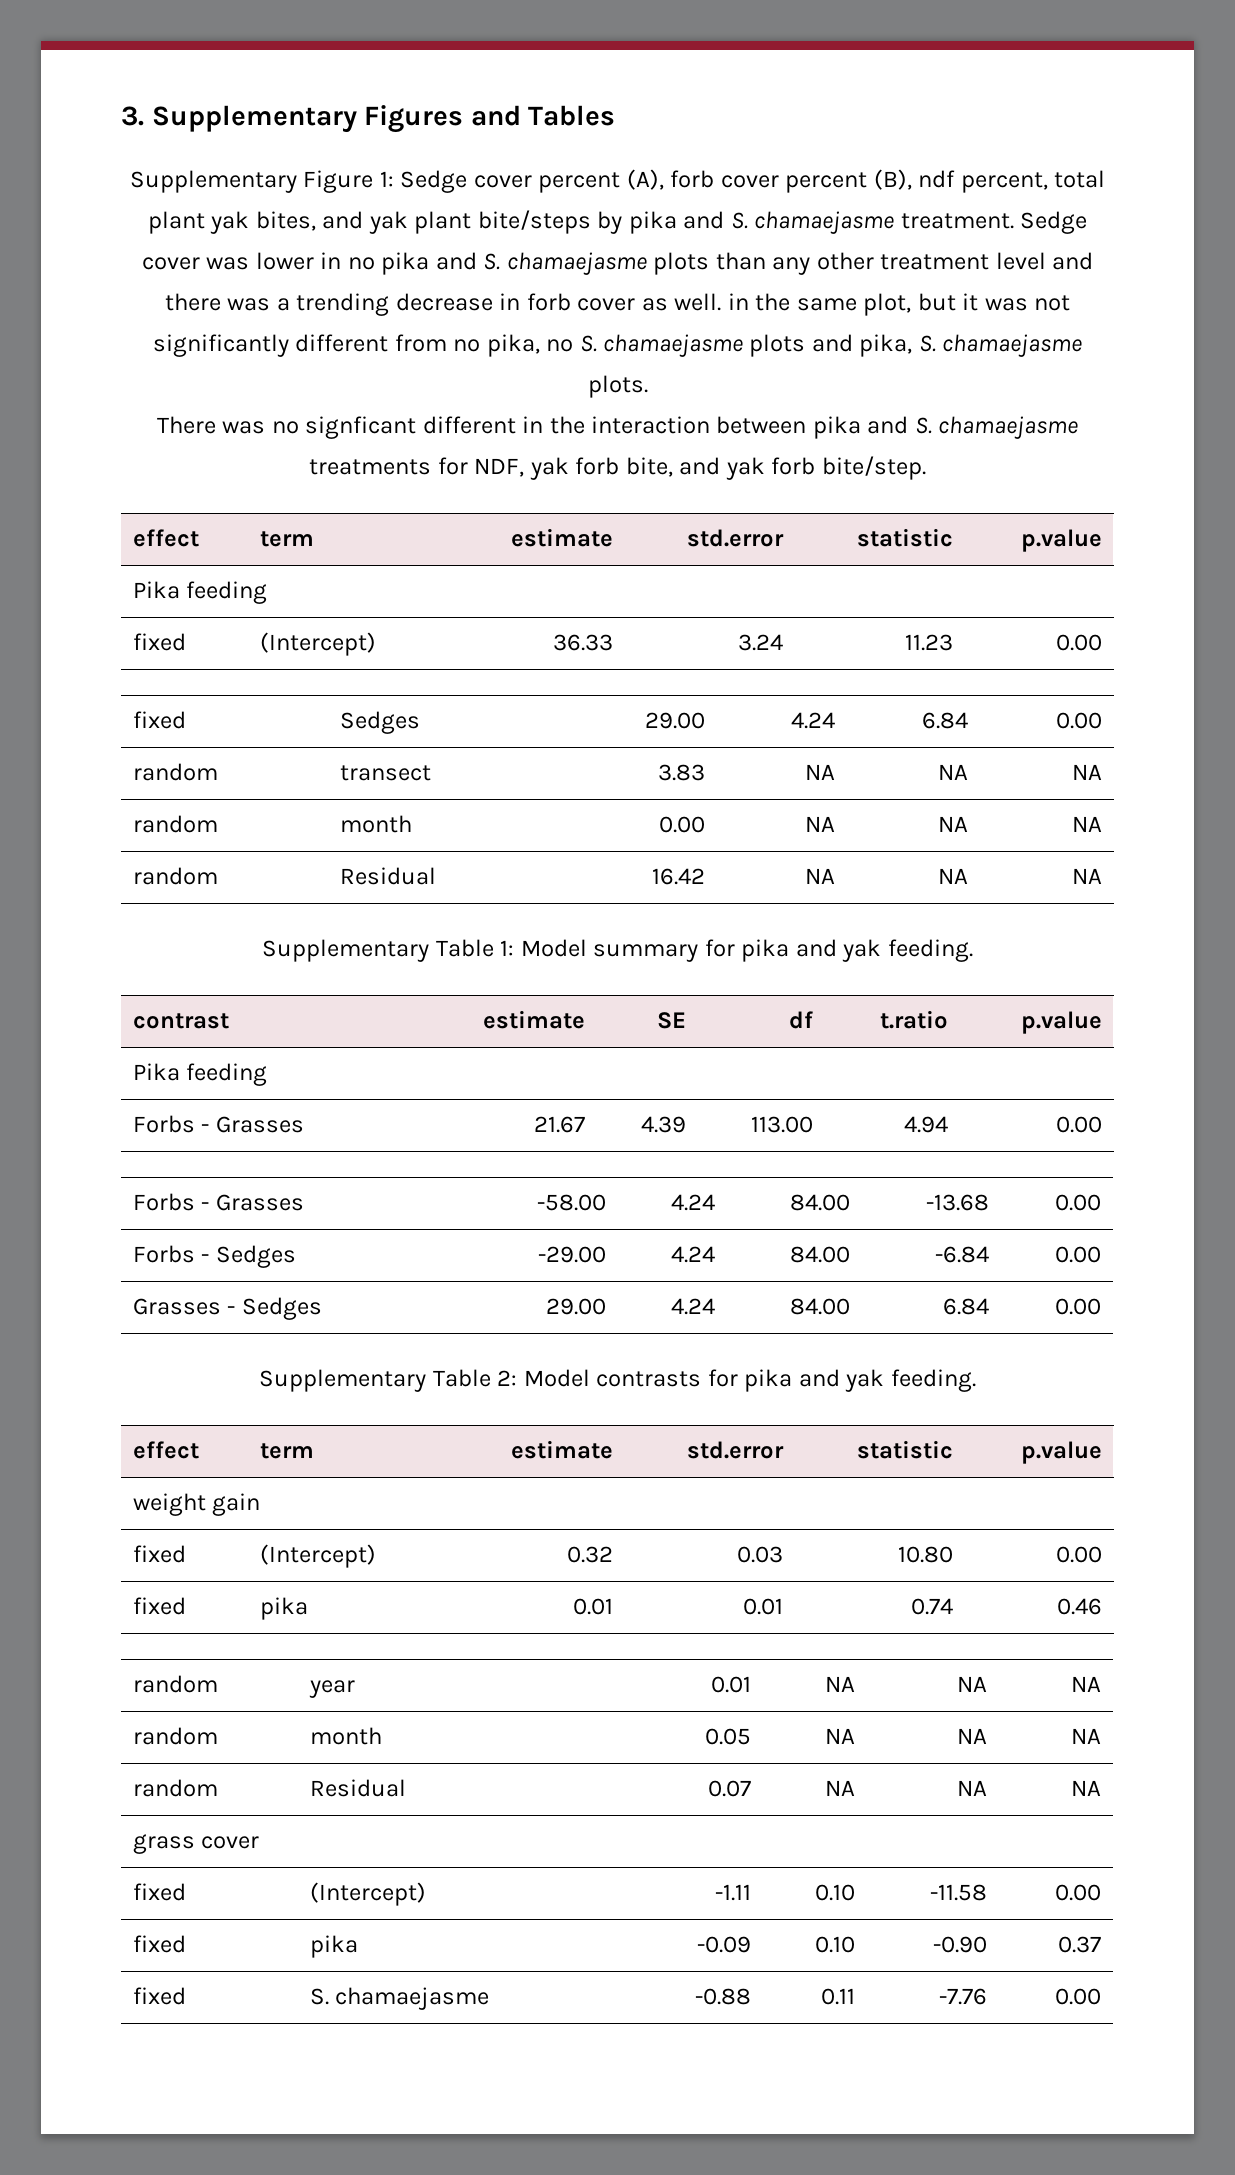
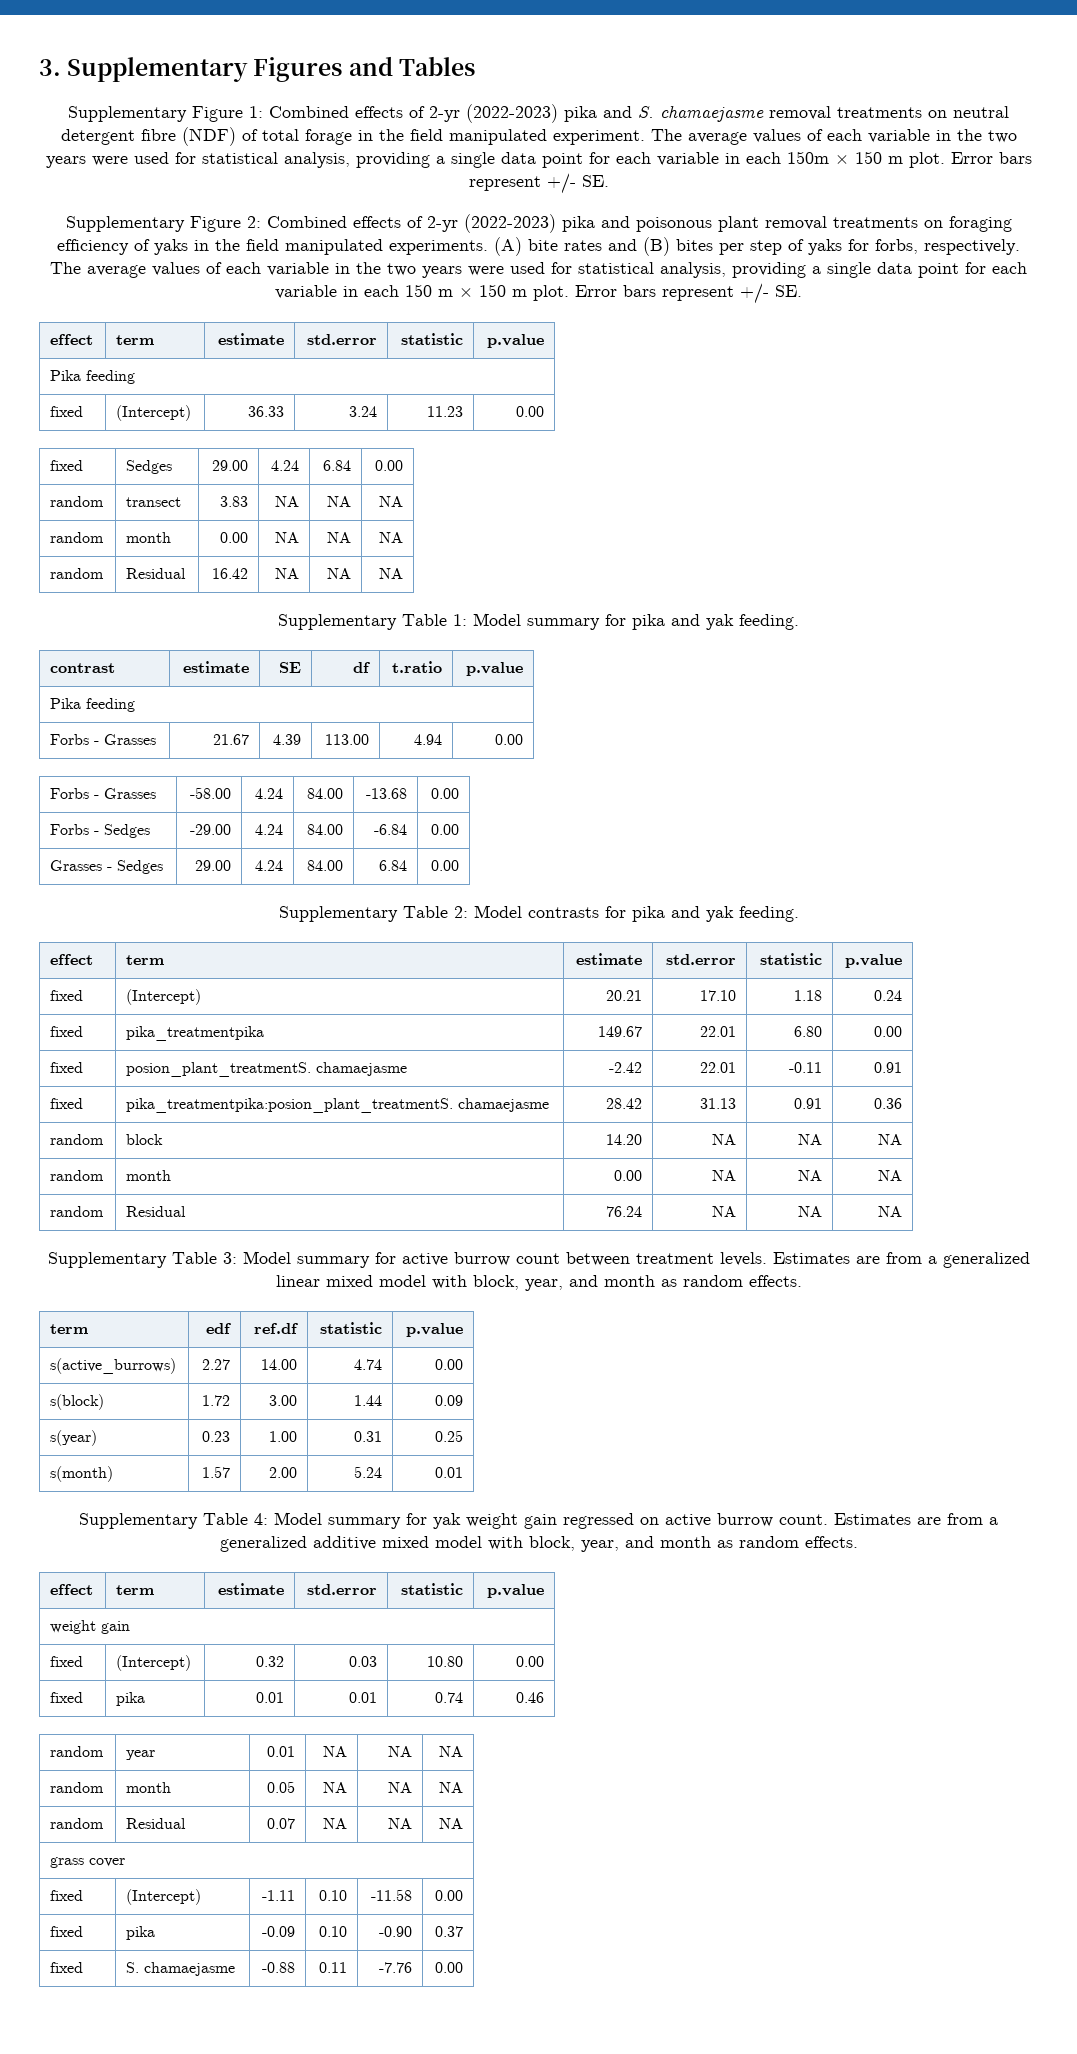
[400,169,1106,193] [147,210,1088,234] [141,252,1094,275] [164,293,1071,316] [152,334,1083,357] [587,375,648,398] [156,416,1079,439] [309,456,926,480] Sedge cover percent (A), forb cover percent (B), ndf percent, total plant yak bites, and yak plant bite/steps by pika and S. chamaejasme treatment. Sedge cover was lower in no pika and S. chamaejasme plots than any other treatment level and there was a trending decrease in forb cover as well. in the same plot, but it was not significantly different from no pika, no S. chamaejasme plots and pika, S. chamaejasme plots. // There was no signficant different in the interaction between pika and S. chamaejasme treatments for NDF, yak forb bite, and yak forb bite/step. -> [269,104,1009,123] [60,127,1017,146] [45,151,1032,168] [468,173,609,194] [65,214,1012,233] [57,237,1020,256] [50,262,1027,278] [275,283,802,304] Combined effects of 2-yr (2022-2023) pika and S. chamaejasme removal treatments on neutral detergent fibre (NDF) of total forage in the field manipulated experiment. The average values of each variable in the two years were used for statistical analysis, providing a single data point for each variable in each 150m × 150 m plot. Error bars represent +/- SE. // Supplementary Figure 2: Combined effects of 2-yr (2022-2023) pika and poisonous plant removal treatments on foraging efficiency of yaks in the field manipulated experiments. (A) bite rates and (B) bites per step of yaks for forbs, respectively. The average values of each variable in the two years were used for statistical analysis, providing a single data point for each variable in each 150 m × 150 m plot. Error bars represent +/- SE.
(1103, 1452) none -> [50,990,84,1001] [126,989,202,1005] [605,990,642,1001] [699,990,736,1001] [793,990,822,1001] [873,990,902,1001] [50,1026,84,1037] [126,1026,265,1041] [597,1026,642,1037] [699,1026,736,1037] [793,1026,822,1037] [873,1026,902,1037] [50,1062,84,1073] [126,1062,408,1077] [608,1062,642,1073] [699,1062,736,1073] [788,1062,822,1073] [873,1062,902,1073] [50,1098,84,1109] [126,1098,550,1113] [605,1098,642,1109] [699,1098,736,1109] [793,1098,822,1109] [873,1098,902,1109] [50,1134,105,1145] [126,1134,164,1145] [605,1134,642,1145] [711,1134,736,1145] [797,1134,822,1145] [877,1134,902,1145] [50,1170,105,1181] [126,1170,172,1181] [613,1170,642,1181] [711,1170,736,1181] [797,1170,822,1181] [877,1170,902,1181] [50,1206,105,1217] [126,1206,187,1217] [605,1206,642,1217] [711,1206,736,1217] [797,1206,822,1217] [877,1206,902,1217] [47,1251,1030,1268] [275,1275,802,1291] [50,1324,89,1334] [205,1323,231,1334] [253,1323,298,1334] [319,1322,382,1334] [405,1323,463,1337] [50,1358,177,1374] [201,1359,230,1370] [260,1359,297,1370] [353,1359,382,1370] [434,1359,463,1370] [50,1394,105,1410] [201,1395,230,1406] [268,1395,297,1406] [353,1395,382,1406] [434,1395,463,1406] [50,1430,98,1446] [201,1431,230,1442] [268,1431,297,1442] [353,1431,382,1442] [434,1430,463,1442] [50,1466,114,1482] [201,1466,230,1478] [268,1467,297,1478] [353,1466,382,1478] [434,1467,463,1478] [79,1512,998,1529] [219,1536,858,1552] [50,1584,94,1595] [116,1585,155,1595] [217,1583,284,1595] [306,1584,377,1595] [400,1583,463,1595] [486,1584,544,1598] // fixed | (Intercept) | 20.21 | 17.10 | 1.18 | 0.24 // fixed | pika_treatmentpika | 149.67 | 22.01 | 6.80 | 0.00 // fixed | posion_plant_treatmentS. chamaejasme | -2.42 | 22.01 | -0.11 | 0.91 // fixed | pika_treatmentpika:posion_plant_treatmentS. chamaejasme | 28.42 | 31.13 | 0.91 | 0.36 // random | block | 14.20 | NA | NA | NA // random | month | 0.00 | NA | NA | NA // random | Residual | 76.24 | NA | NA | NA // Supplementary Table 3: Model summary for active burrow count between treatment levels. Estimates are from a generalized linear mixed model with block, year, and month as random effects. // term | edf | ref.df | statistic | p.value // s(active_burrows) | 2.27 | 14.00 | 4.74 | 0.00 // s(block) | 1.72 | 3.00 | 1.44 | 0.09 // s(year) | 0.23 | 1.00 | 0.31 | 0.25 // s(month) | 1.57 | 2.00 | 5.24 | 0.01 // Supplementary Table 4: Model summary for yak weight gain regressed on active burrow count. Estimates are from a generalized additive mixed model with block, year, and month as random effects. // effect | term | estimate | std.error | statistic | p.value

